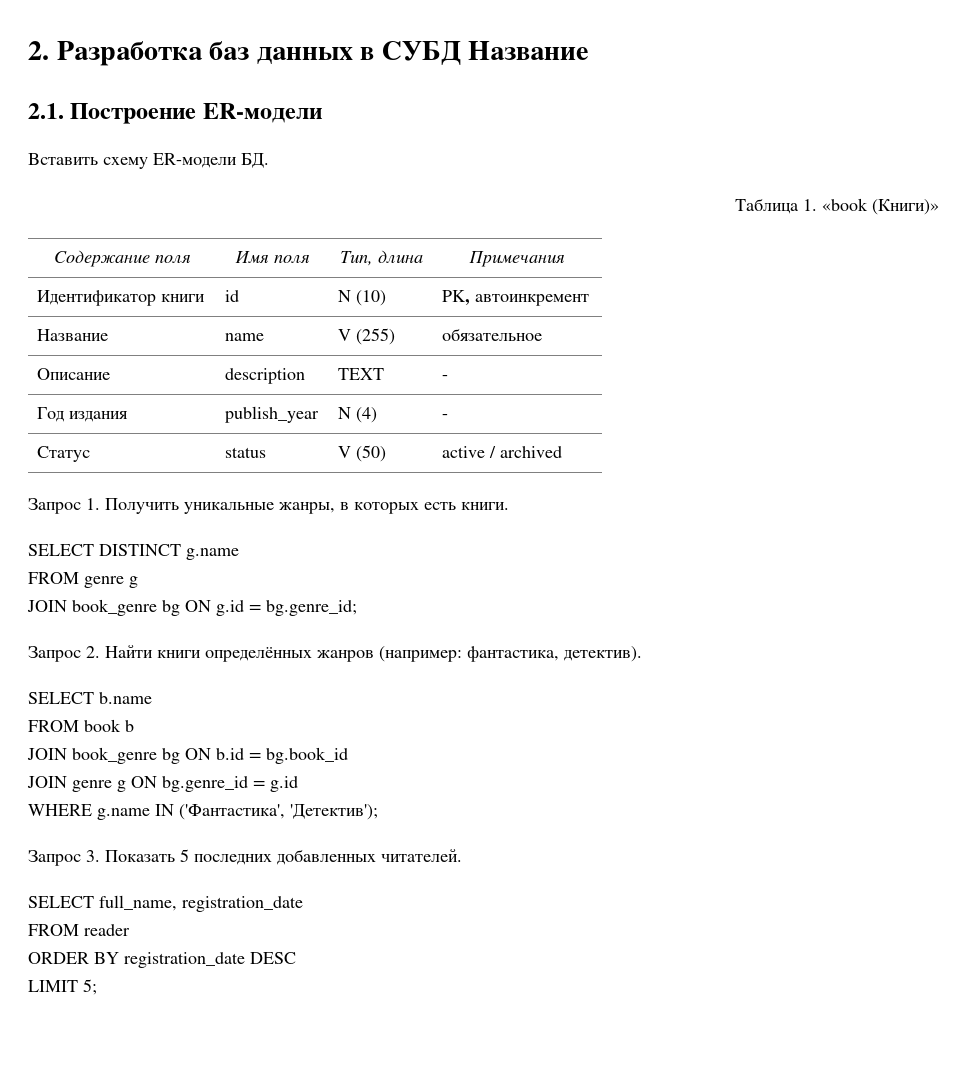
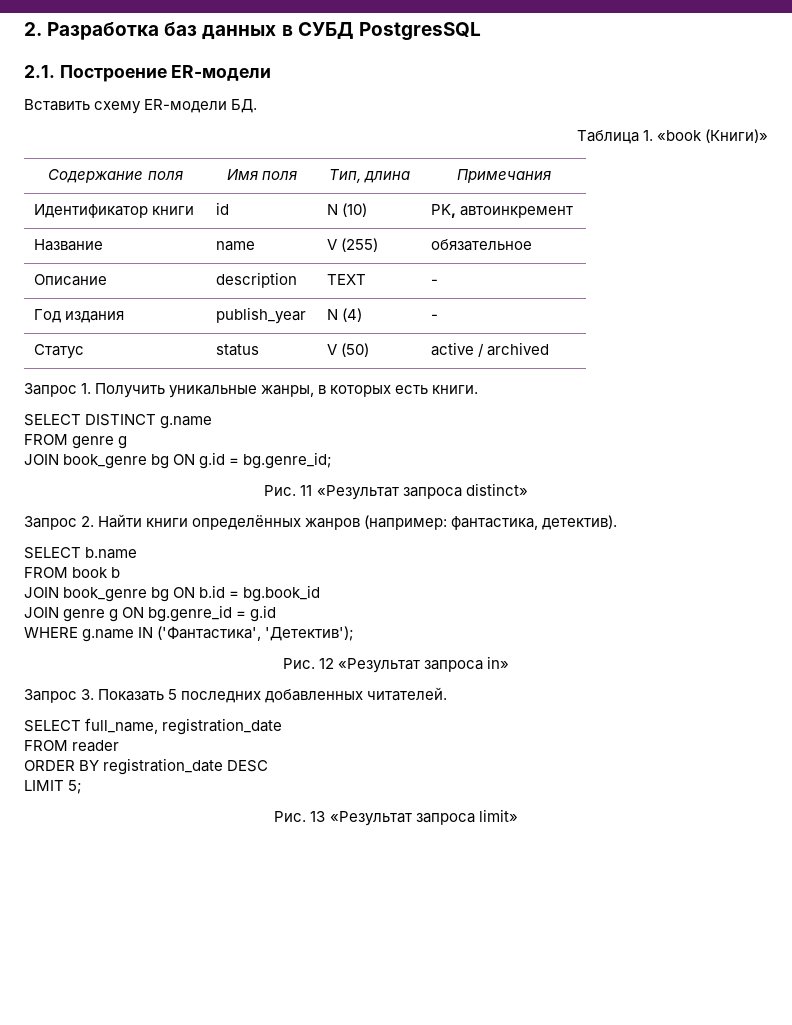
[468,41,589,60] Название -> [358,22,481,41] PostgresSQL
(357, 608) none -> [264,483,528,500] // Рис. 11 «Результат запроса distinct»
(378, 812) none -> [282,656,510,673] // Рис. 12 «Результат запроса in»
(97, 987) none -> [274,809,518,826] // Рис. 13 «Результат запроса limit»

